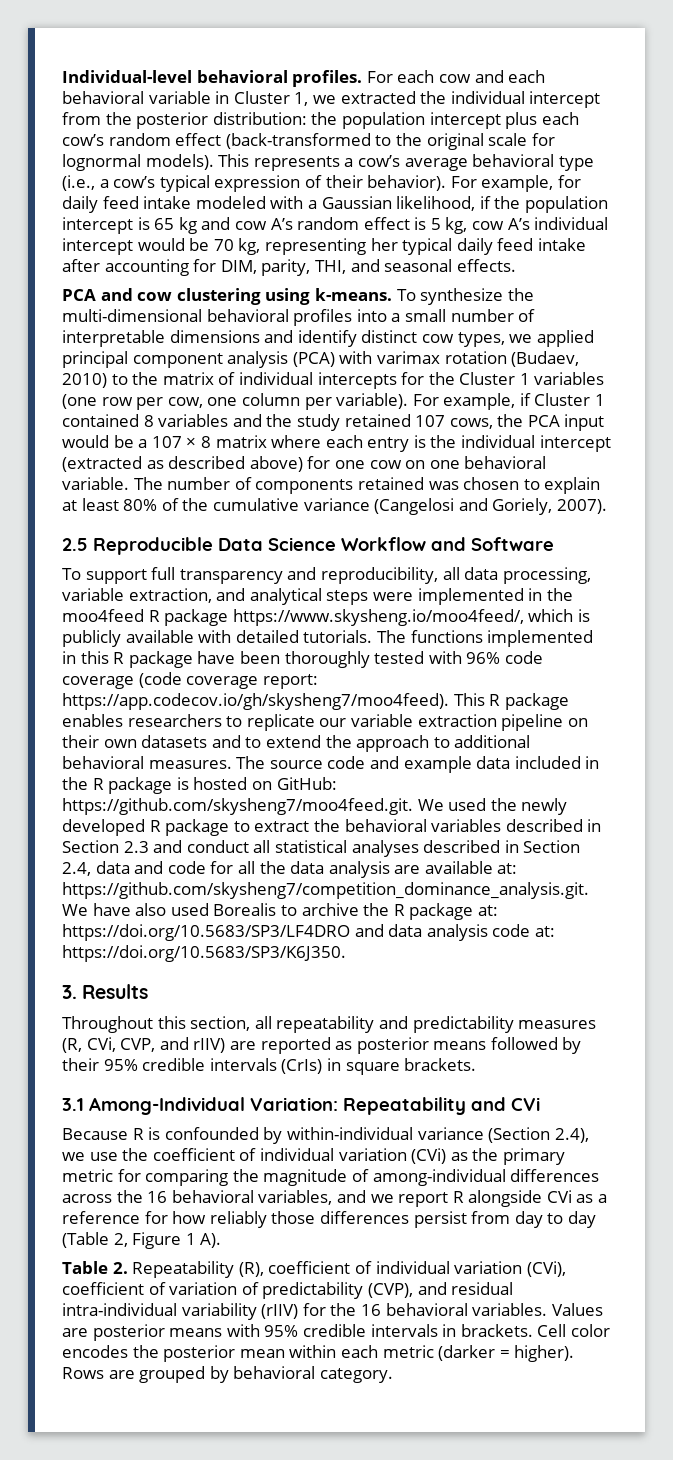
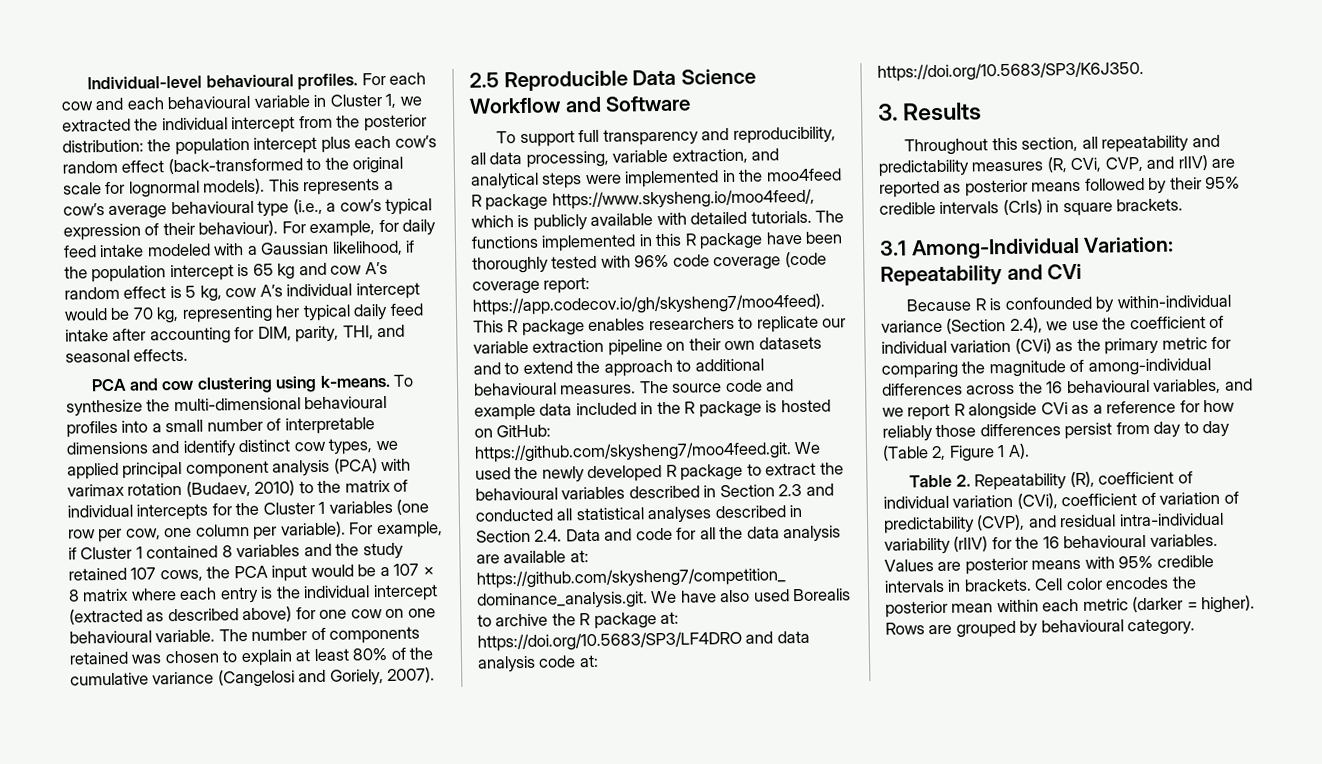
[196,70,288,83] behavioral -> [205,74,294,88] behavioural
[62,91,144,104] behavioral -> [167,95,251,110] behavioural
[472,154,555,167] behavioral -> [170,200,254,215] behavioural
[367,175,447,191] behavior). -> [198,220,279,237] behaviour).
[206,309,289,322] behavioral -> [304,395,388,410] behavioural
[464,456,547,469] behavioral -> [69,630,152,644] behavioural
[62,756,144,769] behavioral -> [474,382,557,396] behavioural
[344,819,427,832] behavioral -> [475,487,558,501] behavioural
[186,840,249,853] conduct -> [475,508,553,522] conducted
[62,861,130,876] 2.4, data -> [534,528,601,542] 2.4. Data
[171,1190,254,1203] behavioral -> [1066,379,1150,394] behavioural
[385,1303,468,1316] behavioral -> [1063,534,1147,549] behavioural
[233,1366,316,1379] behavioral -> [1040,619,1124,633] behavioural

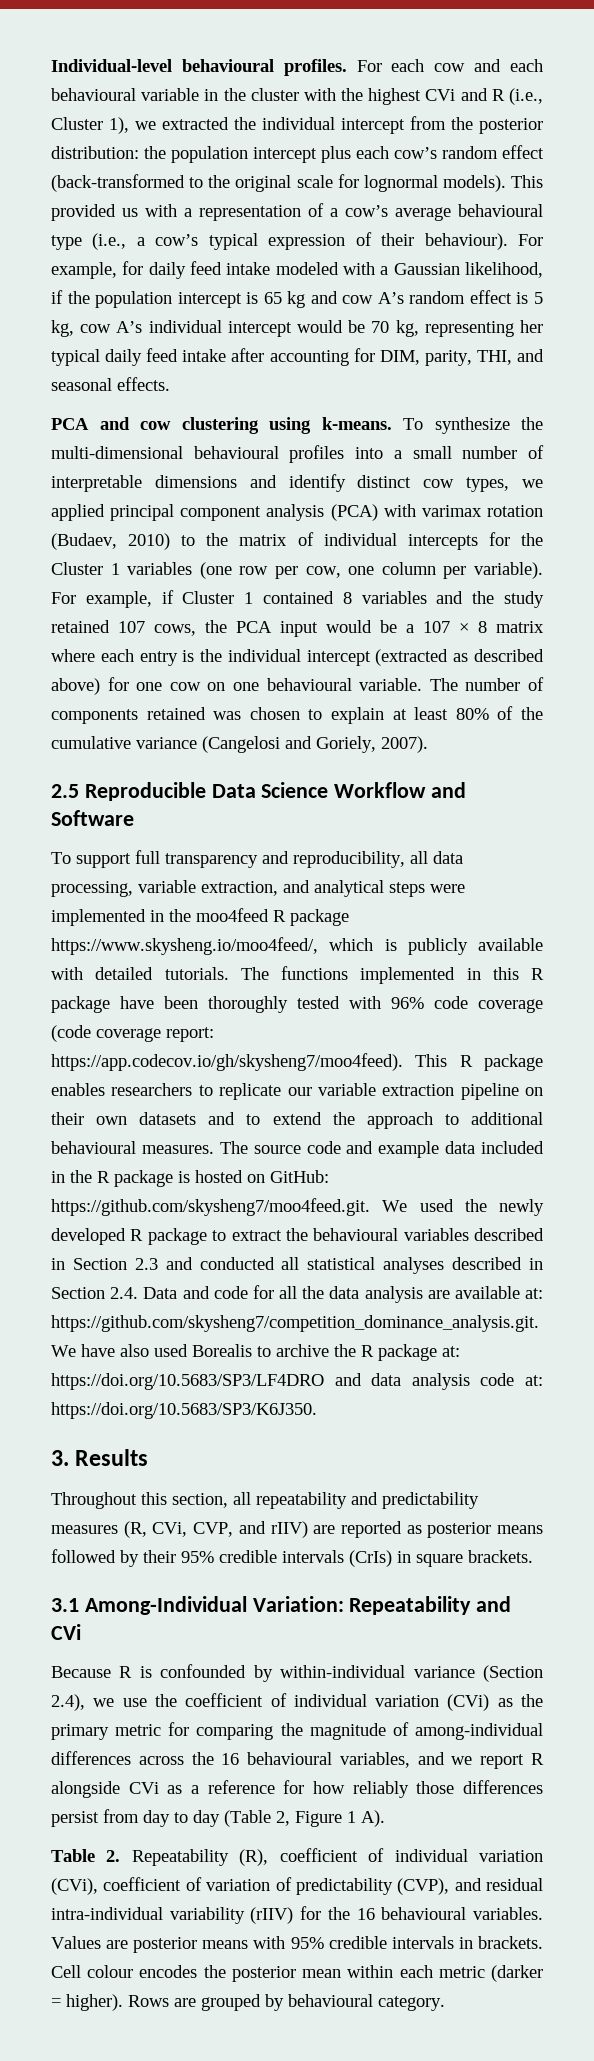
[329,93,398,108] Cluster 1, -> [223,88,543,105] [51,117,129,134] the cluster with the highest CVi and R (i.e., Cluster 1),
[303,178,381,196] represents -> [51,203,324,221] provided us with a representation of
[1065,577,1103,591] color -> [87,1965,134,1978] colour

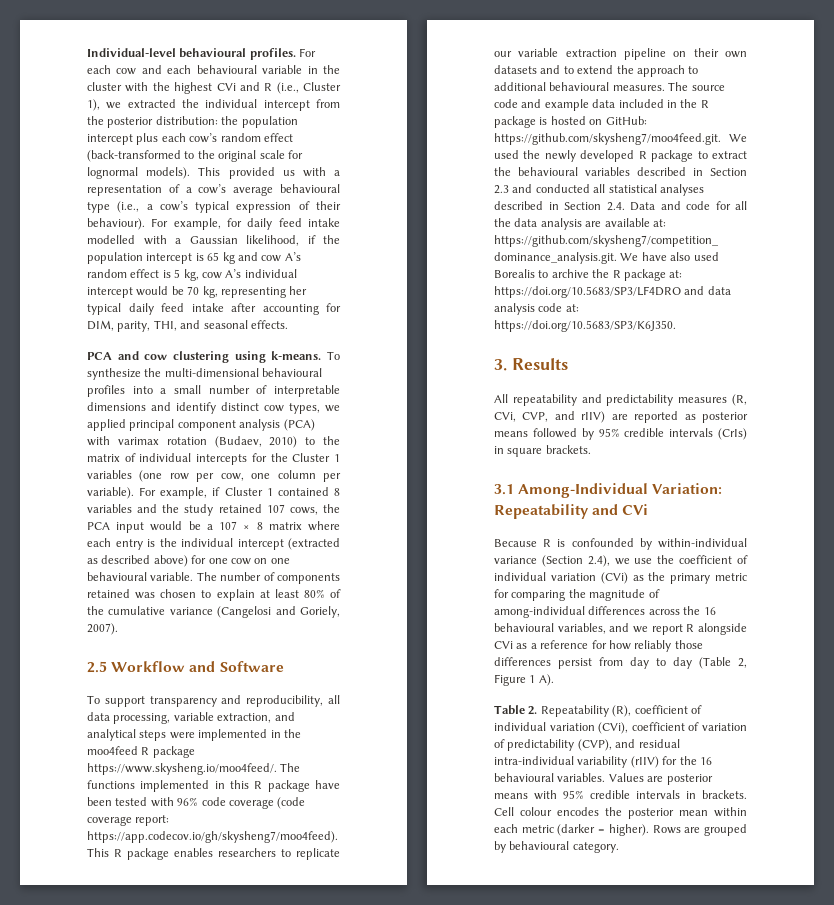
[275,262,339,275] modeled -> [87,235,135,244] modelled
[84,782,329,801] Reproducible Data Science -> (107, 667) none
[135,850,160,864] full -> (145, 701) none
[51,937,543,955] [51,967,229,980] https://www.skysheng.io/moo4feed/, which is publicly available with detailed tutorials. -> [87,763,277,775] https://www.skysheng.io/moo4feed/.
[208,996,288,1013] thoroughly -> (112, 801) none
[51,1492,251,1509] Throughout this section, all -> [494,394,508,403] All
[143,1550,176,1563] their -> (594, 434) none

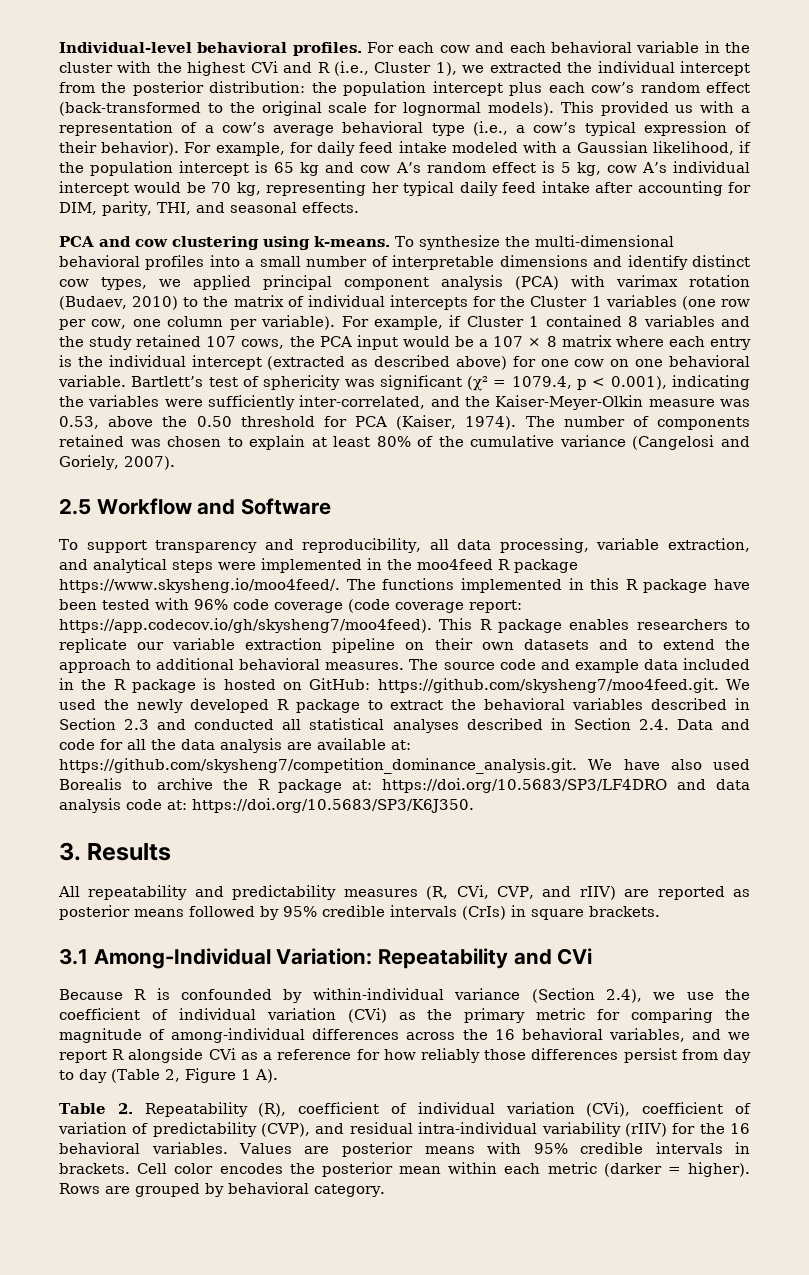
[179,48,247,58] behavioural -> [197,42,288,53] behavioral
[196,65,257,74] behavioural -> [550,41,632,53] behavioral
[280,184,340,193] behavioural -> [342,121,424,133] behavioral
[87,218,145,230] behaviour). -> [101,141,180,156] behavior).
[87,235,135,244] modelled -> [451,142,518,153] modeled
[262,368,323,377] behavioural -> [59,255,140,267] behavioral
[87,572,194,581] behavioural variable. -> [669,355,750,367] [58,375,750,391] [59,395,750,410] [59,415,517,430] behavioral variable. Bartlett’s test of sphericity was significant (χ² = 1079.4, p < 0.001), indicating the variables were sufficiently inter-correlated, and the Kaiser-Meyer-Olkin measure was 0.53, above the 0.50 threshold for PCA (Kaiser, 1974).
[549,82,610,91] behavioural -> [239,658,321,670] behavioral
[518,167,578,176] behavioural -> [484,698,566,710] behavioral
[494,623,554,632] behavioural -> [521,1028,603,1040] behavioral
[494,773,554,782] behavioural -> [59,1142,140,1154] behavioral
[520,807,552,816] colour -> [174,1163,214,1174] color
[509,841,570,850] behavioural -> [228,1182,309,1194] behavioral

